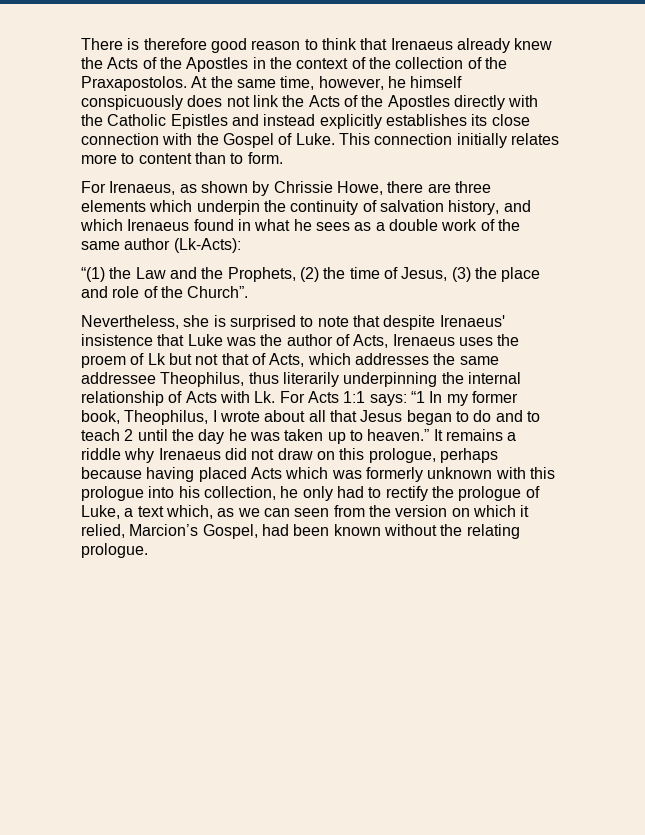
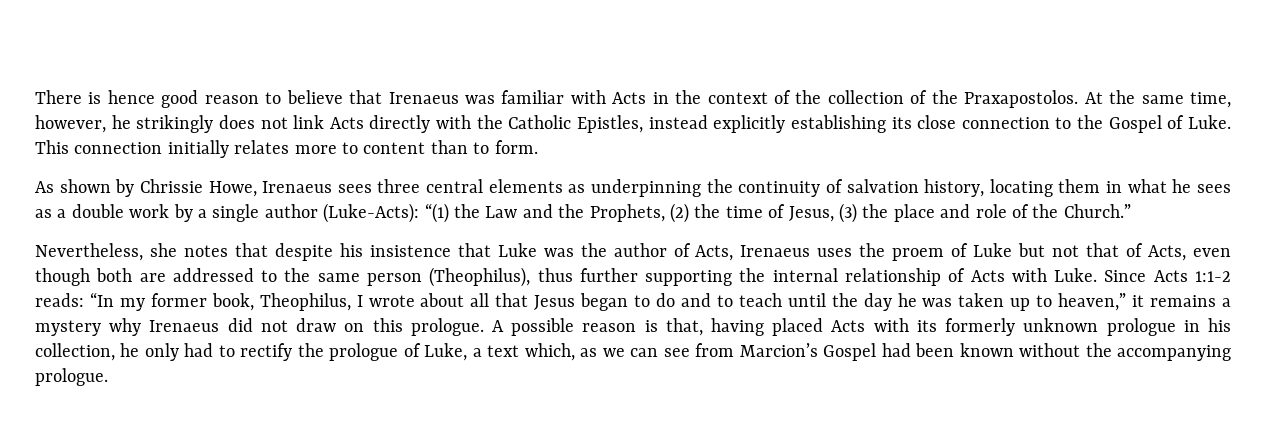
[143,38,207,50] therefore -> [107,90,155,104] hence
[321,38,357,50] think -> [286,90,343,104] believe
[456,38,553,53] [81,57,249,72] already knew the Acts of the Apostles -> [464,90,647,104] was familiar with Acts
[410,76,463,88] [81,95,183,110] himself conspicuously -> [136,115,214,133] strikingly
[282,95,450,110] the Acts of the Apostles -> [329,117,364,129] Acts
[170,114,259,129] Epistles and -> [576,115,643,133] Epistles,
[385,114,467,126] establishes -> [790,115,886,133] establishing
[162,133,193,145] with -> [1055,117,1072,129] to
[81,181,197,195] For Irenaeus, as -> [35,181,54,193] As
[387,181,491,193] [81,200,260,215] there are three elements which underpin -> [262,179,701,197] Irenaeus sees three central elements as underpinning
[503,200,531,212] [80,219,234,231] and which Irenaeus found -> [989,179,1101,197] locating them
[480,219,520,231] [81,238,241,253] of the same author (Lk-Acts): // -> [173,203,420,223] by a single author (Luke-Acts):
[187,286,249,298] Church”. -> [1063,204,1131,218] Church.”
[213,315,349,330] is surprised to note -> [183,245,228,257] notes
[439,315,505,327] Irenaeus' -> [339,243,363,257] his
[147,353,166,365] Lk -> [973,243,1013,257] Luke
[307,353,499,365] [81,372,438,387] which addresses the same addressee Theophilus, thus literarily underpinning -> [1193,248,1232,257] [35,267,733,287] even though both are addressed to the same person (Theophilus), thus further supporting
[254,391,443,406] Lk. For Acts 1:1 says: “1 In -> [1054,268,1231,282] [35,292,114,307] Luke. Since Acts 1:1-2 reads: “In
[124,429,134,441] 2 -> (782, 300) none
[367,429,443,441] heaven.” It -> [1058,293,1145,311] heaven,” it
[81,448,121,460] riddle -> [35,320,101,336] mystery
[368,448,498,463] [81,467,555,482] [81,486,175,501] prologue, perhaps because having placed Acts which was formerly unknown with this prologue into -> [410,318,1200,336] prologue. A possible reason is that, having placed Acts with its formerly unknown prologue in
[294,505,530,517] [81,524,258,539] seen from the version on which it relied, Marcion’s Gospel, -> [663,343,877,361] see from Marcion’s Gospel
[466,524,520,539] relating -> [1117,345,1232,361] accompanying

